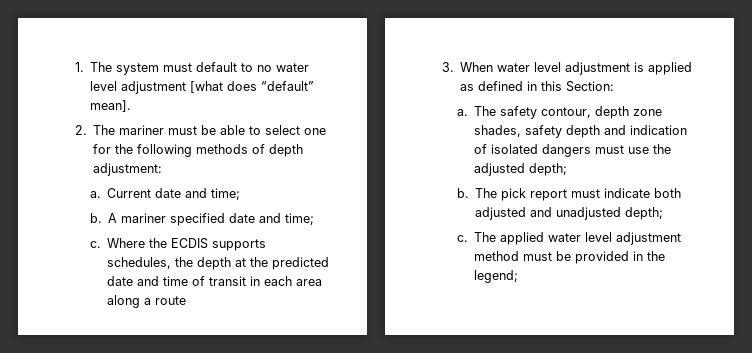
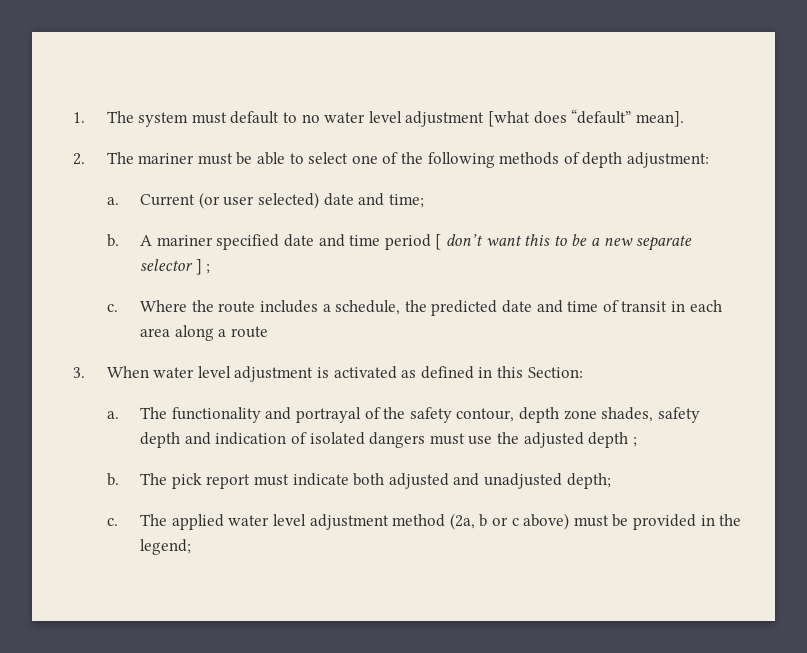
[93,144,112,154] for -> [382,152,399,164] of
(152, 193) none -> [198,192,320,209] (or user selected)
[285,213,315,225] [89,238,267,251] [107,257,247,270] time; // c. Where the ECDIS supports schedules, the depth at -> [349,234,693,251] [140,259,211,275] [106,300,401,315] time period [ don’t want this to be a new separate selector ] ; // c. Where the route includes a schedule,
[648,62,693,75] applied -> [333,366,397,379] activated
(497, 111) none -> [171,407,406,423] functionality and portrayal of the
[529,163,568,176] depth; -> [588,432,637,448] depth ;
(520, 256) none -> [449,513,570,530] (2a, b or c above)

